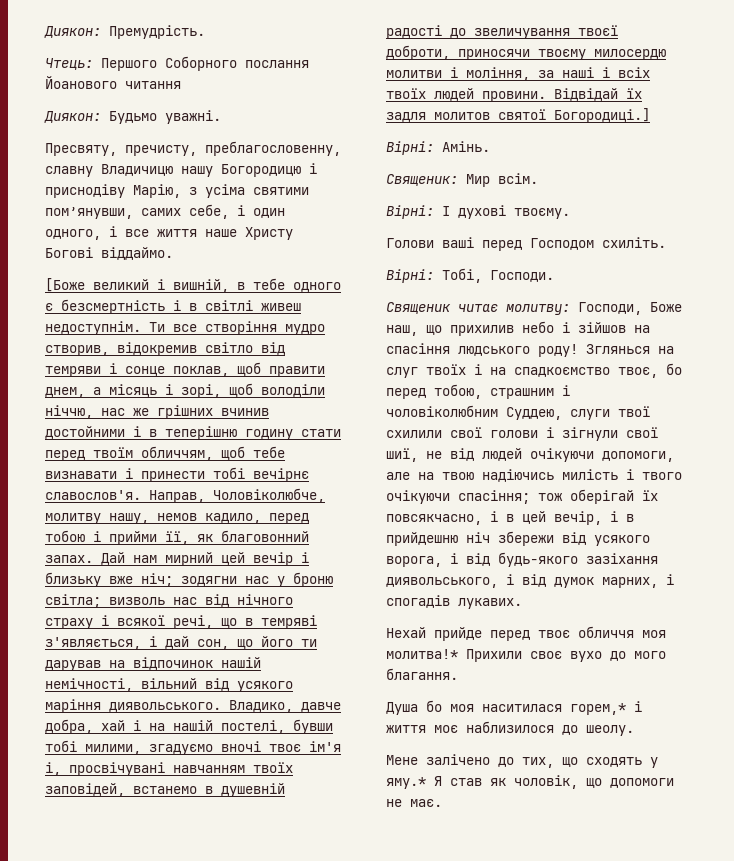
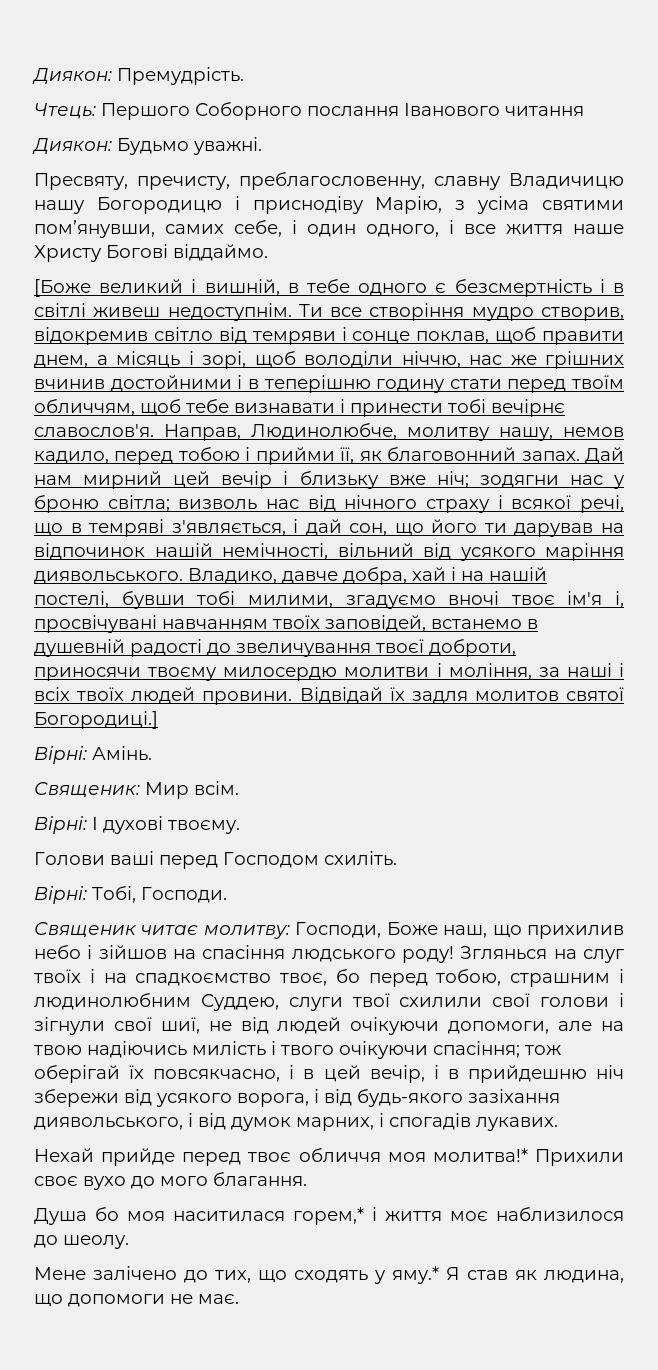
[45,76,117,89] Йоанового -> [404,103,500,116] Іванового
[213,488,325,503] Чоловіколюбче, -> [251,423,397,440] Людинолюбче,
[386,405,498,417] чоловіколюбним -> [34,993,191,1010] людинолюбним
[514,775,578,789] чоловік, -> [544,1270,624,1283] людина,

